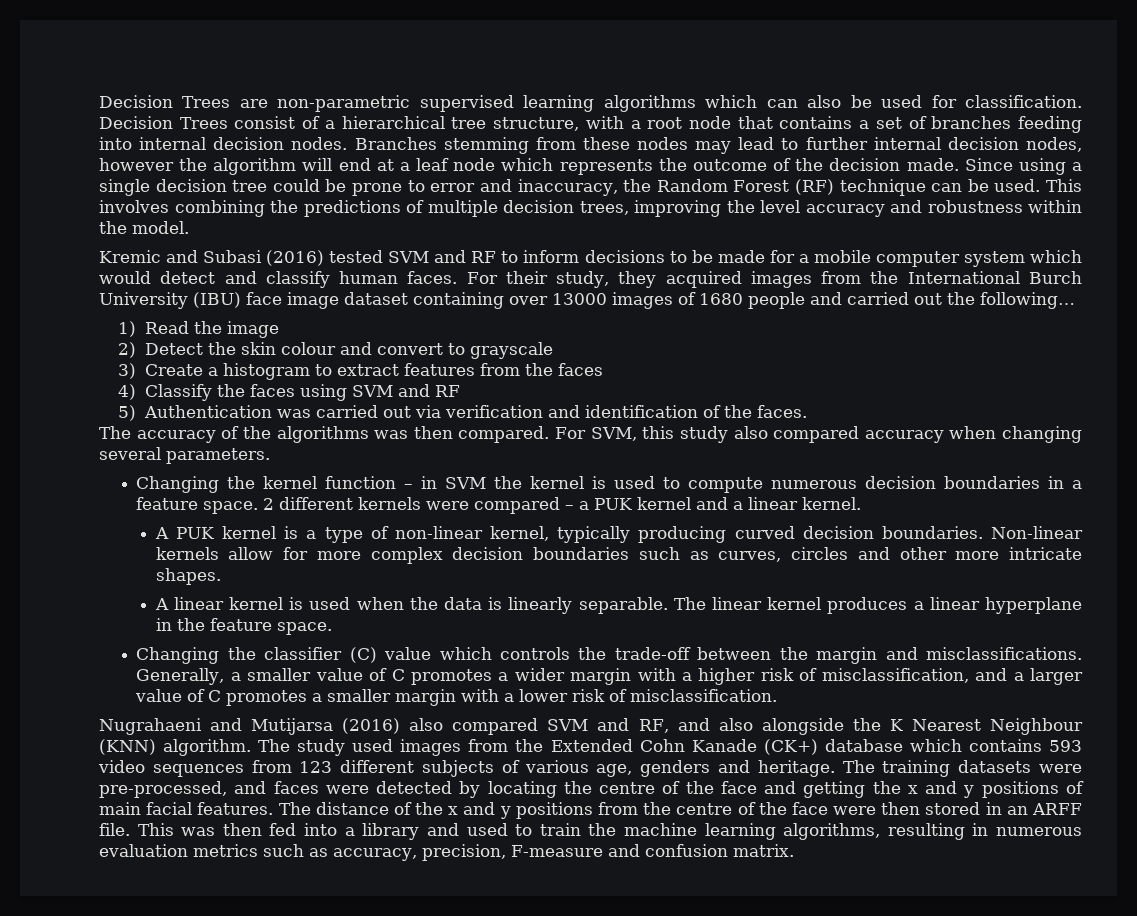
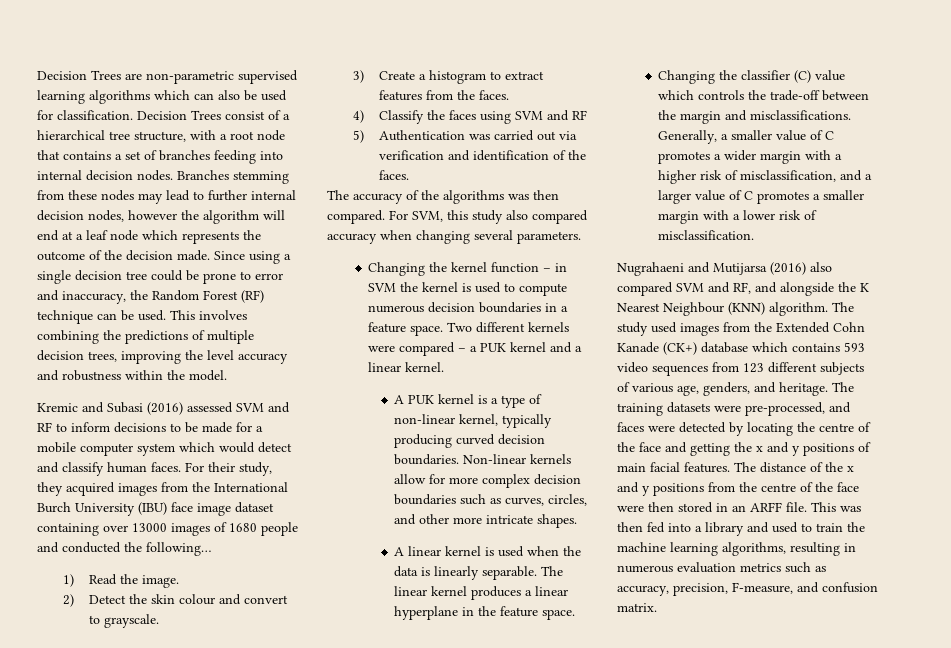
[329,250,384,263] tested -> [187,402,233,413] assessed
[847,292,942,305] carried out -> [62,542,121,553] conducted
[226,321,279,338] image -> [141,575,179,588] image.
[469,342,553,359] grayscale -> [103,614,159,628] grayscale.
[557,363,603,376] faces -> [478,90,509,100] faces.
[263,498,275,510] 2 -> [447,322,473,332] Two
[791,547,849,560] circles -> [548,494,588,506] circles,
[718,718,753,731] also -> (777, 287) none
[640,760,711,777] genders -> [703,382,750,396] genders,
[510,845,603,857] F-measure -> [732,582,793,594] F-measure,

